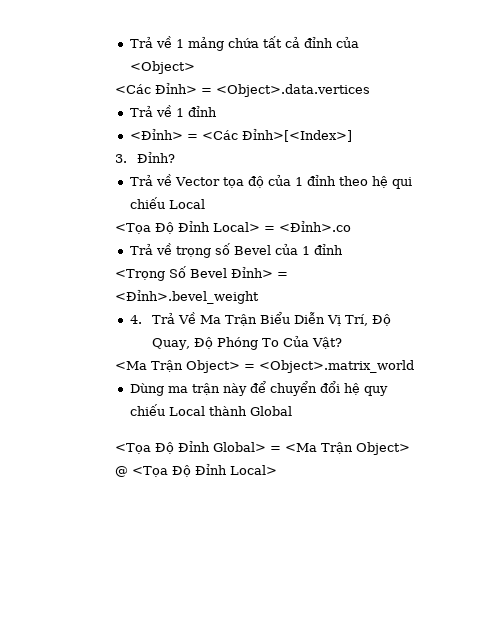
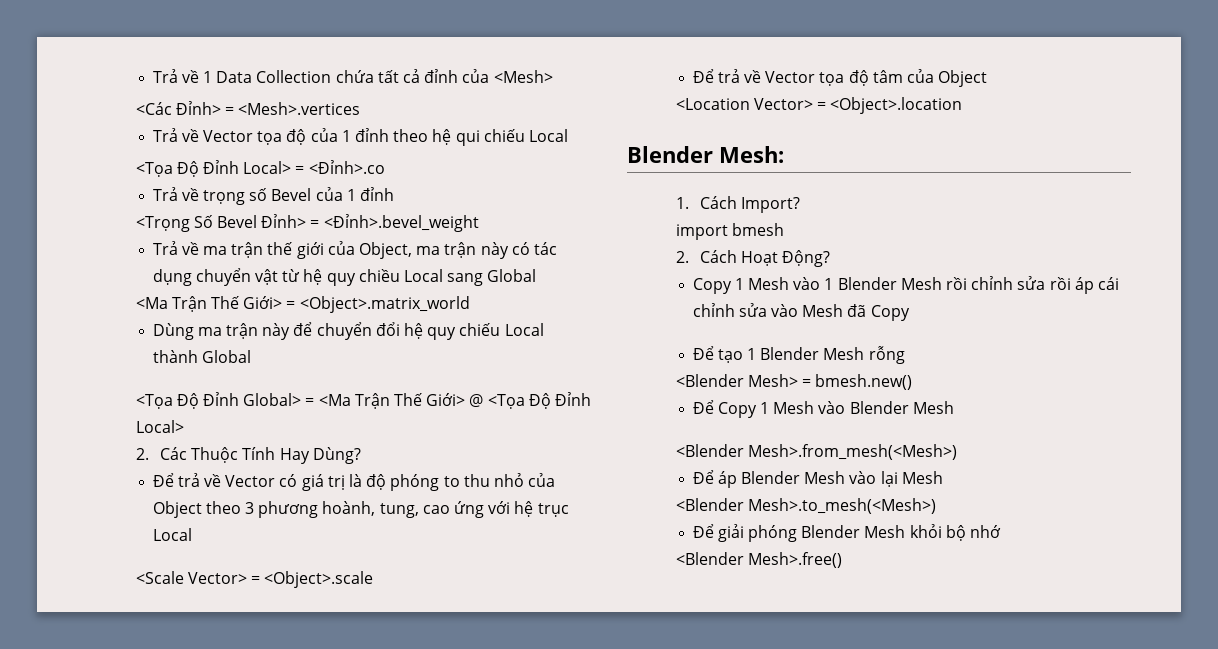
[129,36,224,51] Trả về 1 mảng -> [152,69,332,83] Trả về 1 Data Collection
[129,61,195,74] <Object> -> [493,70,553,83] <Mesh>
[216,84,371,97] [129,105,217,117] [129,128,352,142] [115,151,176,163] <Object>.data.vertices // Trả về 1 đỉnh // <Đỉnh> = <Các Đỉnh>[<Index>] // 3. Đỉnh? -> [238,102,361,115] <Mesh>.vertices
[129,311,391,326] [151,335,342,350] [115,360,241,373] 4. Trả Về Ma Trận Biểu Diễn Vị Trí, Độ Quay, Độ Phóng To Của Vật? // <Ma Trận Object> -> [152,241,557,259] [152,268,537,286] [135,296,283,312] Trả về ma trận thế giới của Object, ma trận này có tác dụng chuyển vật từ hệ quy chiều Local sang Global // <Ma Trận Thế Giới>
[356,442,411,455] Object> -> [393,393,466,406] Thế Giới>
(278, 470) none -> [135,447,361,464] [152,473,556,491] [152,501,569,518] [152,528,192,541] [135,571,374,588] [692,69,988,87] [675,97,963,114] [627,146,784,163] [675,196,801,213] [675,223,784,240] [675,250,831,267] [692,276,1119,294] [692,303,910,321] [692,346,905,364] [675,374,913,390] [692,400,954,418] [675,444,957,460] [692,470,943,488] [675,498,936,514] [692,524,1002,542] [675,552,842,568] // 2. Các Thuộc Tính Hay Dùng? // Để trả về Vector có giá trị là độ phóng to thu nhỏ của Object theo 3 phương hoành, tung, cao ứng với hệ trục Local // <Scale Vector> = <Object>.scale // Để trả về Vector tọa độ tâm của Object // <Location Vector> = <Object>.location // Blender Mesh: // 1. Cách Import? // import bmesh // 2. Cách Hoạt Động? // Copy 1 Mesh vào 1 Blender Mesh rồi chỉnh sửa rồi áp cái chỉnh sửa vào Mesh đã Copy // Để tạo 1 Blender Mesh rỗng // <Blender Mesh> = bmesh.new() // Để Copy 1 Mesh vào Blender Mesh // <Blender Mesh>.from_mesh(<Mesh>) // Để áp Blender Mesh vào lại Mesh // <Blender Mesh>.to_mesh(<Mesh>) // Để giải phóng Blender Mesh khỏi bộ nhớ // <Blender Mesh>.free()

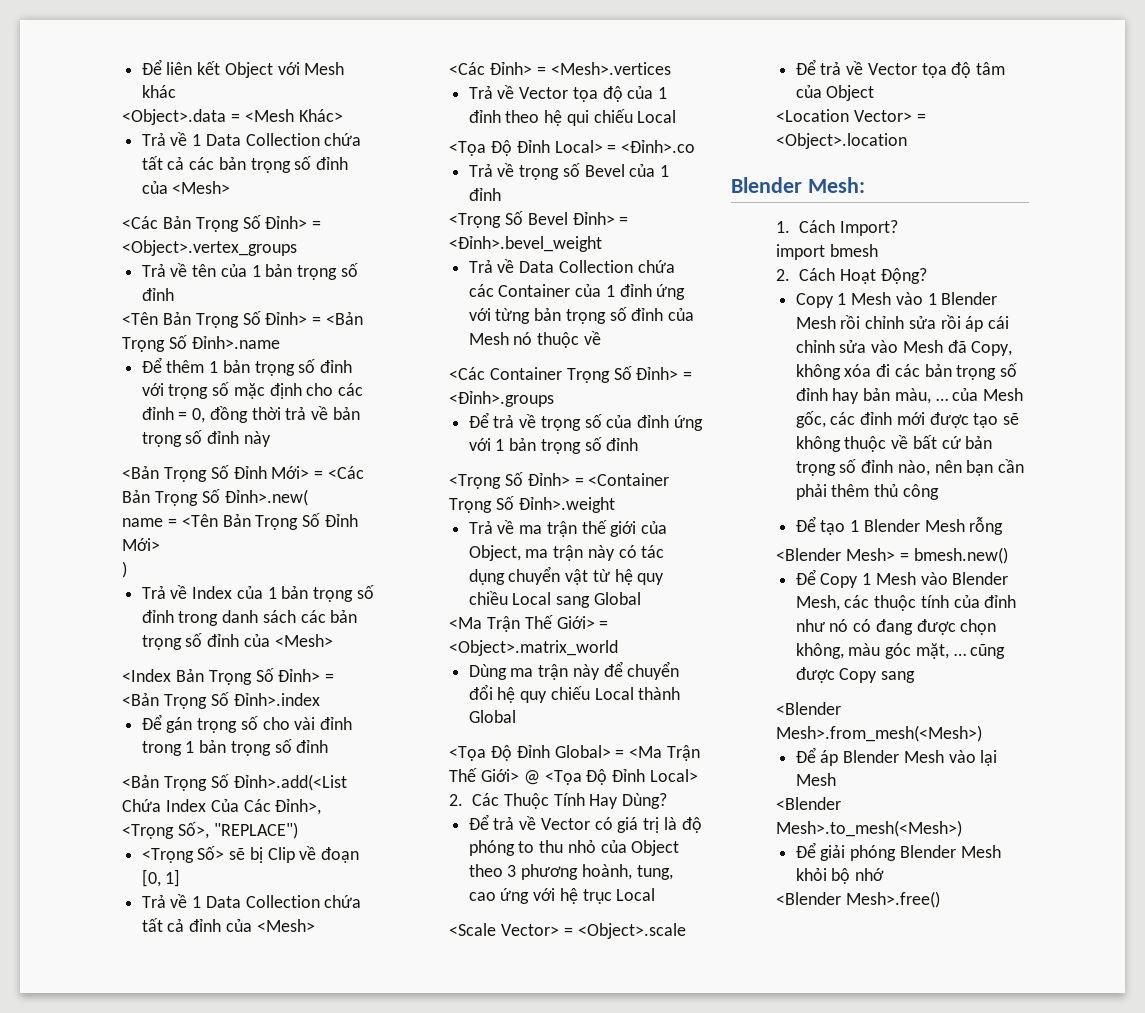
(152, 76) none -> [141,59,345,78] [141,85,176,98] [122,109,343,125] [141,132,362,146] [141,156,349,173] [141,181,231,194] [122,215,322,232] [122,240,298,256] [141,263,358,280] [141,288,174,301] [122,311,363,328] [122,335,280,352] [141,357,353,376] [141,382,364,399] [141,406,360,423] [141,430,271,447] [122,465,364,482] [122,489,308,506] [122,513,358,530] [122,538,161,551] [122,561,128,578] [141,585,374,602] [141,610,358,626] [141,633,333,650] [122,668,335,685] [122,692,320,709] [141,714,353,733] [141,739,329,756] [122,774,347,791] [122,799,322,815] [122,822,298,839] [141,846,360,863] [141,869,181,887] Để liên kết Object với Mesh khác // <Object>.data = <Mesh Khác> // Trả về 1 Data Collection chứa tất cả các bản trọng số đỉnh của <Mesh> // <Các Bản Trọng Số Đỉnh> = <Object>.vertex_groups // Trả về tên của 1 bản trọng số đỉnh // <Tên Bản Trọng Số Đỉnh> = <Bản Trọng Số Đỉnh>.name // Để thêm 1 bản trọng số đỉnh với trọng số mặc định cho các đỉnh = 0, đồng thời trả về bản trọng số đỉnh này // <Bản Trọng Số Đỉnh Mới> = <Các Bản Trọng Số Đỉnh>.new( // name = <Tên Bản Trọng Số Đỉnh Mới> // ) // Trả về Index của 1 bản trọng số đỉnh trong danh sách các bản trọng số đỉnh của <Mesh> // <Index Bản Trọng Số Đỉnh> = <Bản Trọng Số Đỉnh>.index // Để gán trọng số cho vài đỉnh trong 1 bản trọng số đỉnh // <Bản Trọng Số Đỉnh>.add(<List Chứa Index Của Các Đỉnh>, <Trọng Số>, "REPLACE") // <Trọng Số> sẽ bị Clip về đoạn [0, 1] //
(479, 223) none -> [468,259,675,273] [468,284,686,300] [468,307,695,324] [468,331,601,348] [449,366,693,383] [449,391,555,407] [468,412,703,431] [468,437,639,454] [449,472,670,489] [449,496,615,513] // Trả về Data Collection chứa các Container của 1 đỉnh ứng với từng bản trọng số đỉnh của Mesh nó thuộc về // <Các Container Trọng Số Đỉnh> = <Đỉnh>.groups // Để trả về trọng số của đỉnh ứng với 1 bản trọng số đỉnh // <Trọng Số Đỉnh> = <Container Trọng Số Đỉnh>.weight
[870,305,910,321] Copy -> [971,341,1013,356] [795,363,1018,380] [795,388,1024,404] [795,411,1020,428] [795,435,993,452] [795,459,1025,476] [795,484,939,500] Copy, không xóa đi các bản trọng số đỉnh hay bản màu, … của Mesh gốc, các đỉnh mới được tạo sẽ không thuộc về bất cứ bản trọng số đỉnh nào, nên bạn cần phải thêm thủ công
[912,401,954,414] Mesh -> [795,595,1017,611] [795,619,997,635] [795,643,1006,659] [795,667,916,683] Mesh, các thuộc tính của đỉnh như nó có đang được chọn không, màu góc mặt, … cũng được Copy sang

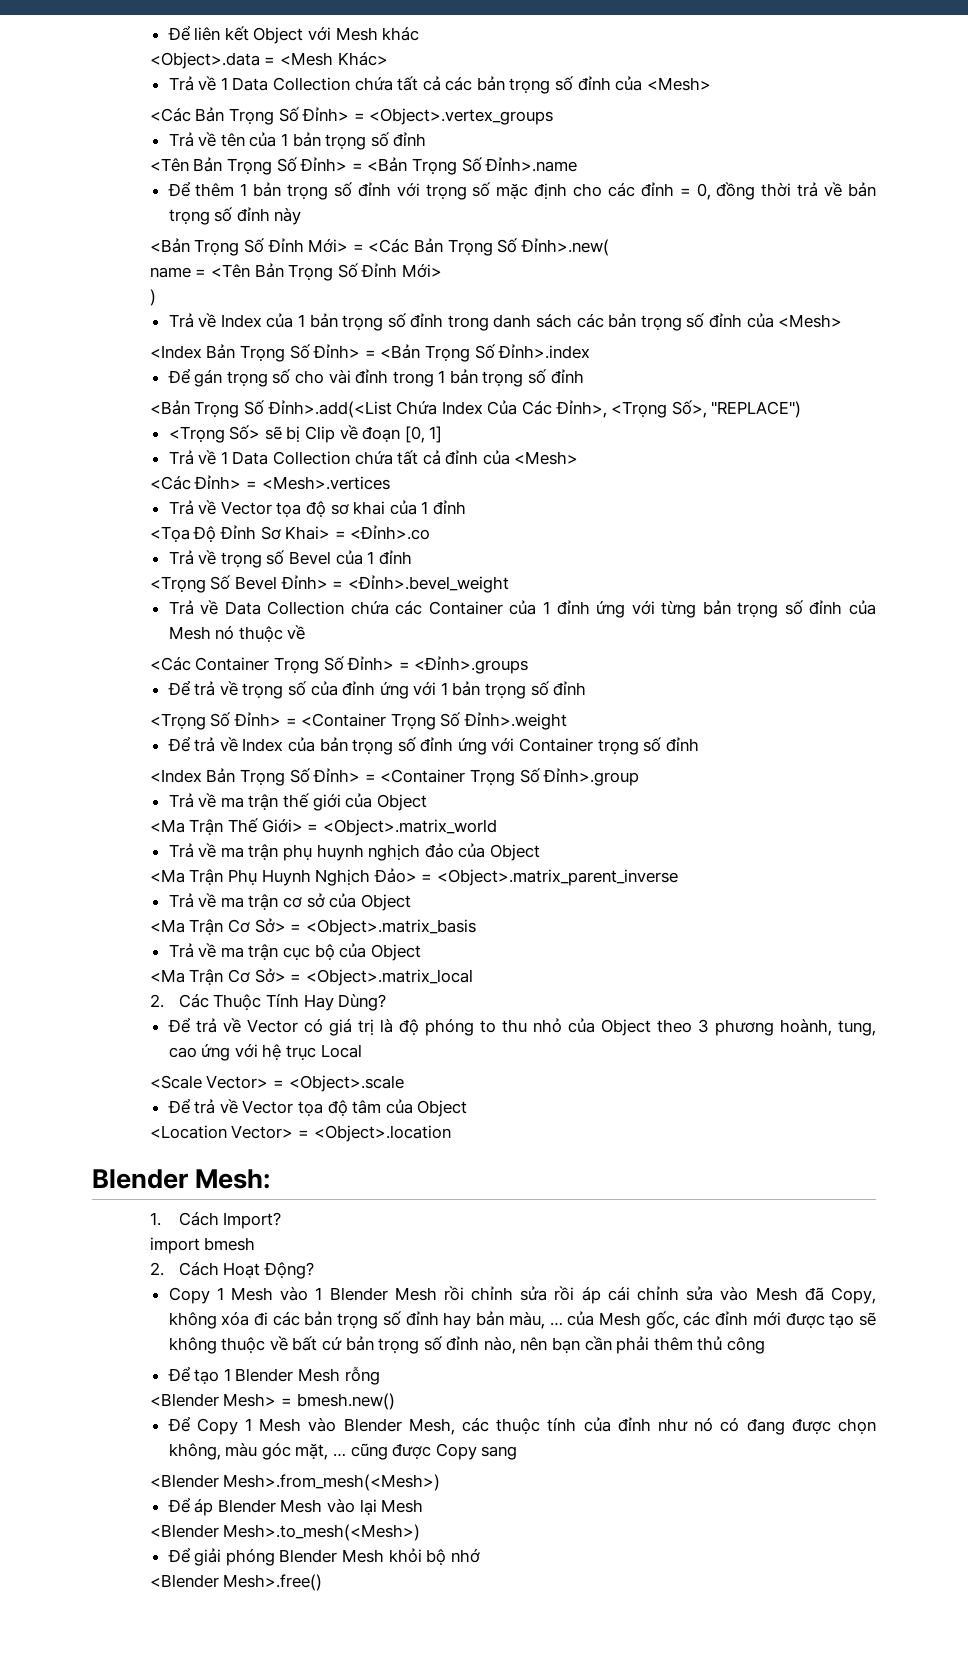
[627,86,668,99] [468,109,677,126] [449,140,603,156] của 1 đỉnh theo hệ qui chiếu Local // <Tọa Độ Đỉnh Local> -> [330,500,466,515] [149,525,331,542] sơ khai của 1 đỉnh // <Tọa Độ Đỉnh Sơ Khai>
(615, 505) none -> [167,737,699,755] [149,768,640,786] // Để trả về Index của bản trọng số đỉnh ứng với Container trọng số đỉnh // <Index Bản Trọng Số Đỉnh> = <Container Trọng Số Đỉnh>.group
[468,545,665,561] [468,566,665,585] [468,591,641,608] Object, ma trận này có tác dụng chuyển vật từ hệ quy chiều Local sang Global -> [376,794,427,811] Object
[468,661,680,680] [468,684,681,703] [468,710,516,723] [449,745,700,761] [449,768,698,785] Dùng ma trận này để chuyển đổi hệ quy chiếu Local thành Global // <Tọa Độ Đỉnh Global> = <Ma Trận Thế Giới> @ <Tọa Độ Đỉnh Local> -> [168,843,540,861] [149,868,678,886] [168,893,411,911] [149,918,476,936] [168,943,421,961] [149,968,473,986] Trả về ma trận phụ huynh nghịch đảo của Object // <Ma Trận Phụ Huynh Nghịch Đảo> = <Object>.matrix_parent_inverse // Trả về ma trận cơ sở của Object // <Ma Trận Cơ Sở> = <Object>.matrix_basis // Trả về ma trận cục bộ của Object // <Ma Trận Cơ Sở> = <Object>.matrix_local

